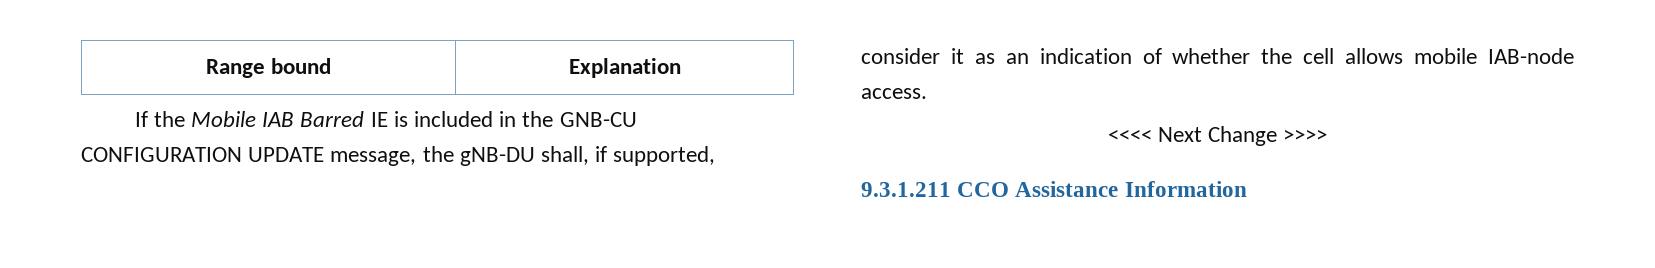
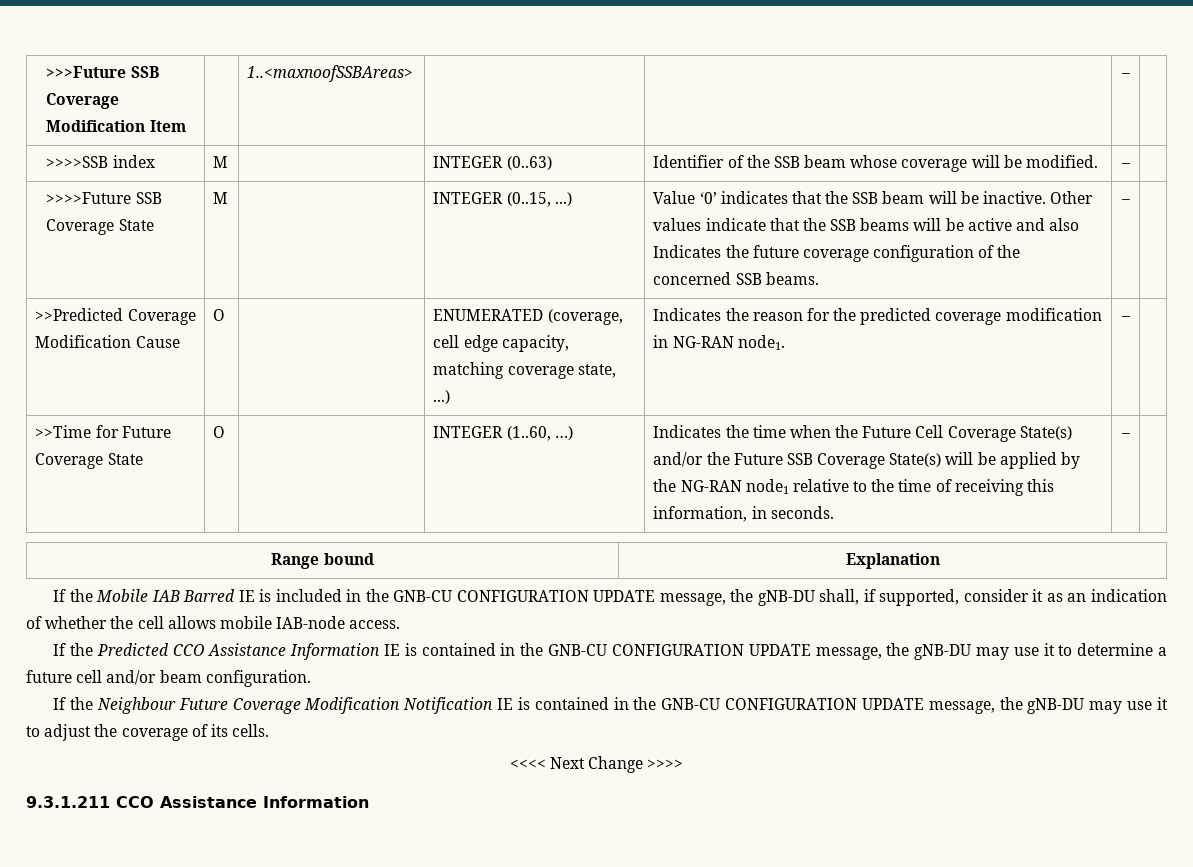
(205, 68) none -> [46,66,159,78] [46,93,120,109] [46,120,186,132] [247,65,414,82] [1120,73,1130,78] [46,155,155,168] [213,156,229,168] [433,156,552,170] [653,155,1099,172] [1120,163,1130,168] [46,192,162,204] [46,219,154,235] [213,192,229,204] [433,192,572,207] [653,191,1094,204] [653,218,1080,231] [653,245,1021,262] [653,272,819,285] [1120,199,1130,204] [35,308,196,325] [35,335,180,348] [213,309,226,321] [433,309,623,325] [433,335,569,352] [433,362,616,379] [433,390,451,404] [653,308,1102,325] [653,335,785,350] [1120,316,1130,321] [35,425,171,438] [35,453,143,469] [213,426,226,438] [433,426,573,441] [653,425,1072,442] [653,452,1081,469] [653,479,1055,496] [653,506,834,522] [1120,433,1130,438] >>>Future SSB Coverage Modification Item | | 1..<maxnoofSSBAreas> | | | – | // >>>>SSB index | M | | INTEGER (0..63) | Identifier of the SSB beam whose coverage will be modified. | – | // >>>>Future SSB Coverage State | M | | INTEGER (0..15, ...) | Value ‘0’ indicates that the SSB beam will be inactive. Other values indicate that the SSB beams will be active and also Indicates the future coverage configuration of the concerned SSB beams. | – | // >>Predicted Coverage Modification Cause | O | | ENUMERATED (coverage, cell edge capacity, matching coverage state, ...) | Indicates the reason for the predicted coverage modification in NG-RAN node1. | – | // >>Time for Future Coverage State | O | | INTEGER (1..60, …) | Indicates the time when the Future Cell Coverage State(s) and/or the Future SSB Coverage State(s) will be applied by the NG-RAN node1 relative to the time of receiving this information, in seconds. | – | //
(927, 93) none -> [53,643,1167,660] [26,670,311,687] [53,697,1168,714] [26,724,270,741] // If the Predicted CCO Assistance Information IE is contained in the GNB-CU CONFIGURATION UPDATE message, the gNB-DU may use it to determine a future cell and/or beam configuration. // If the Neighbour Future Coverage Modification Notification IE is contained in the GNB-CU CONFIGURATION UPDATE message, the gNB-DU may use it to adjust the coverage of its cells.

